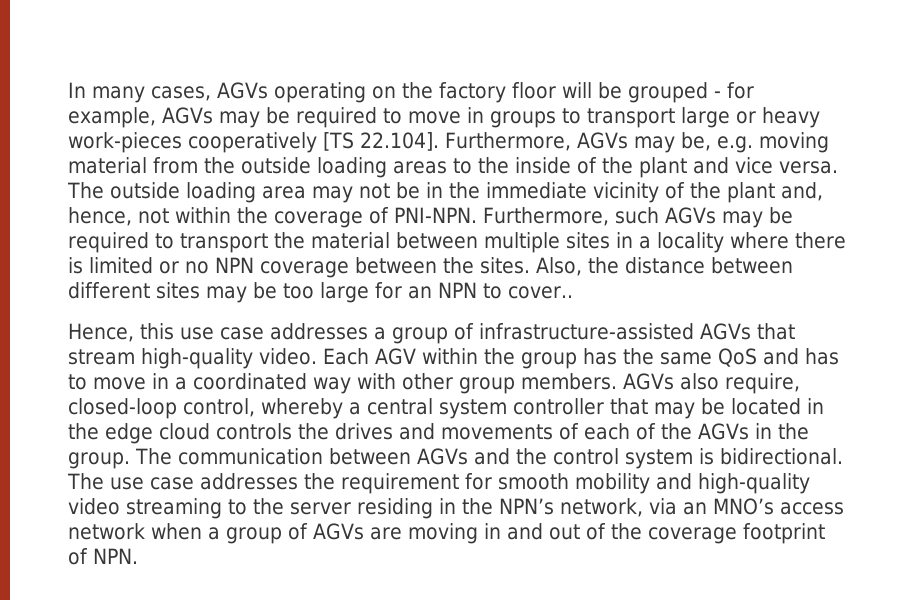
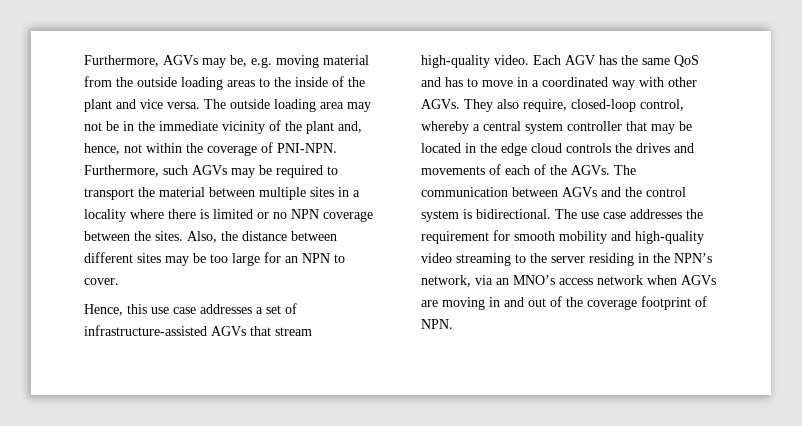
[68,82,754,103] [68,107,820,128] [68,132,439,153] In many cases, AGVs operating on the factory floor will be grouped - for example, AGVs may be required to move in groups to transport large or heavy work-pieces cooperatively [TS 22.104]. -> (84, 61) none
[508,286,573,299] cover.. -> [84,278,119,285] cover.
[392,327,448,344] group -> [266,305,281,314] set
[422,348,577,369] within the group -> (595, 60) none
[459,373,674,394] group members. AGVs -> [421,99,493,112] AGVs. They
[698,423,809,440] [68,452,130,469] AGVs in the group. -> [571,165,610,175] AGVs.
[208,523,308,544] a group of -> (677, 280) none

